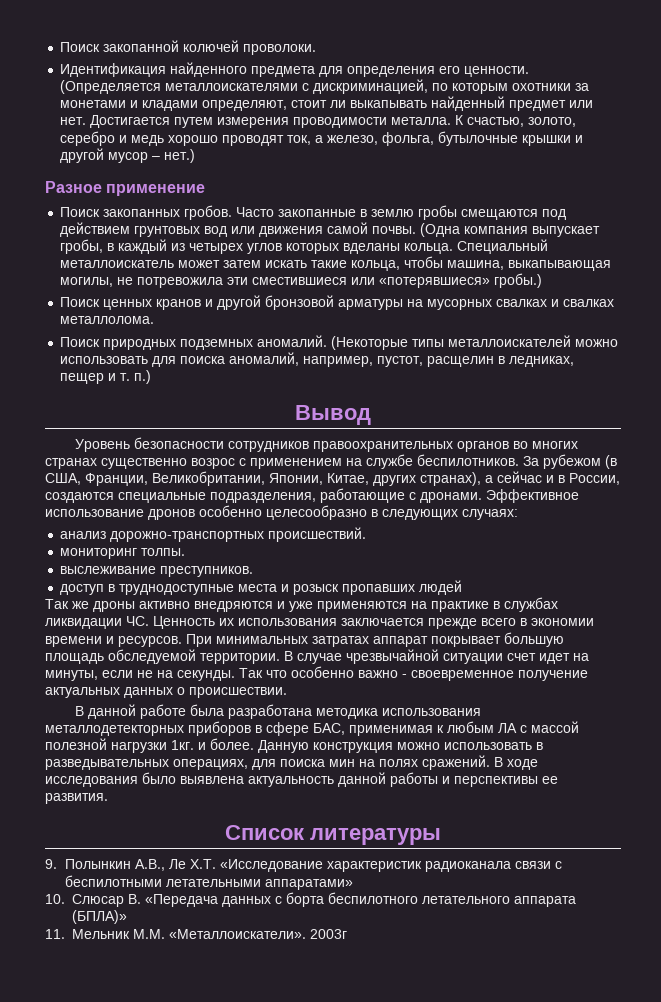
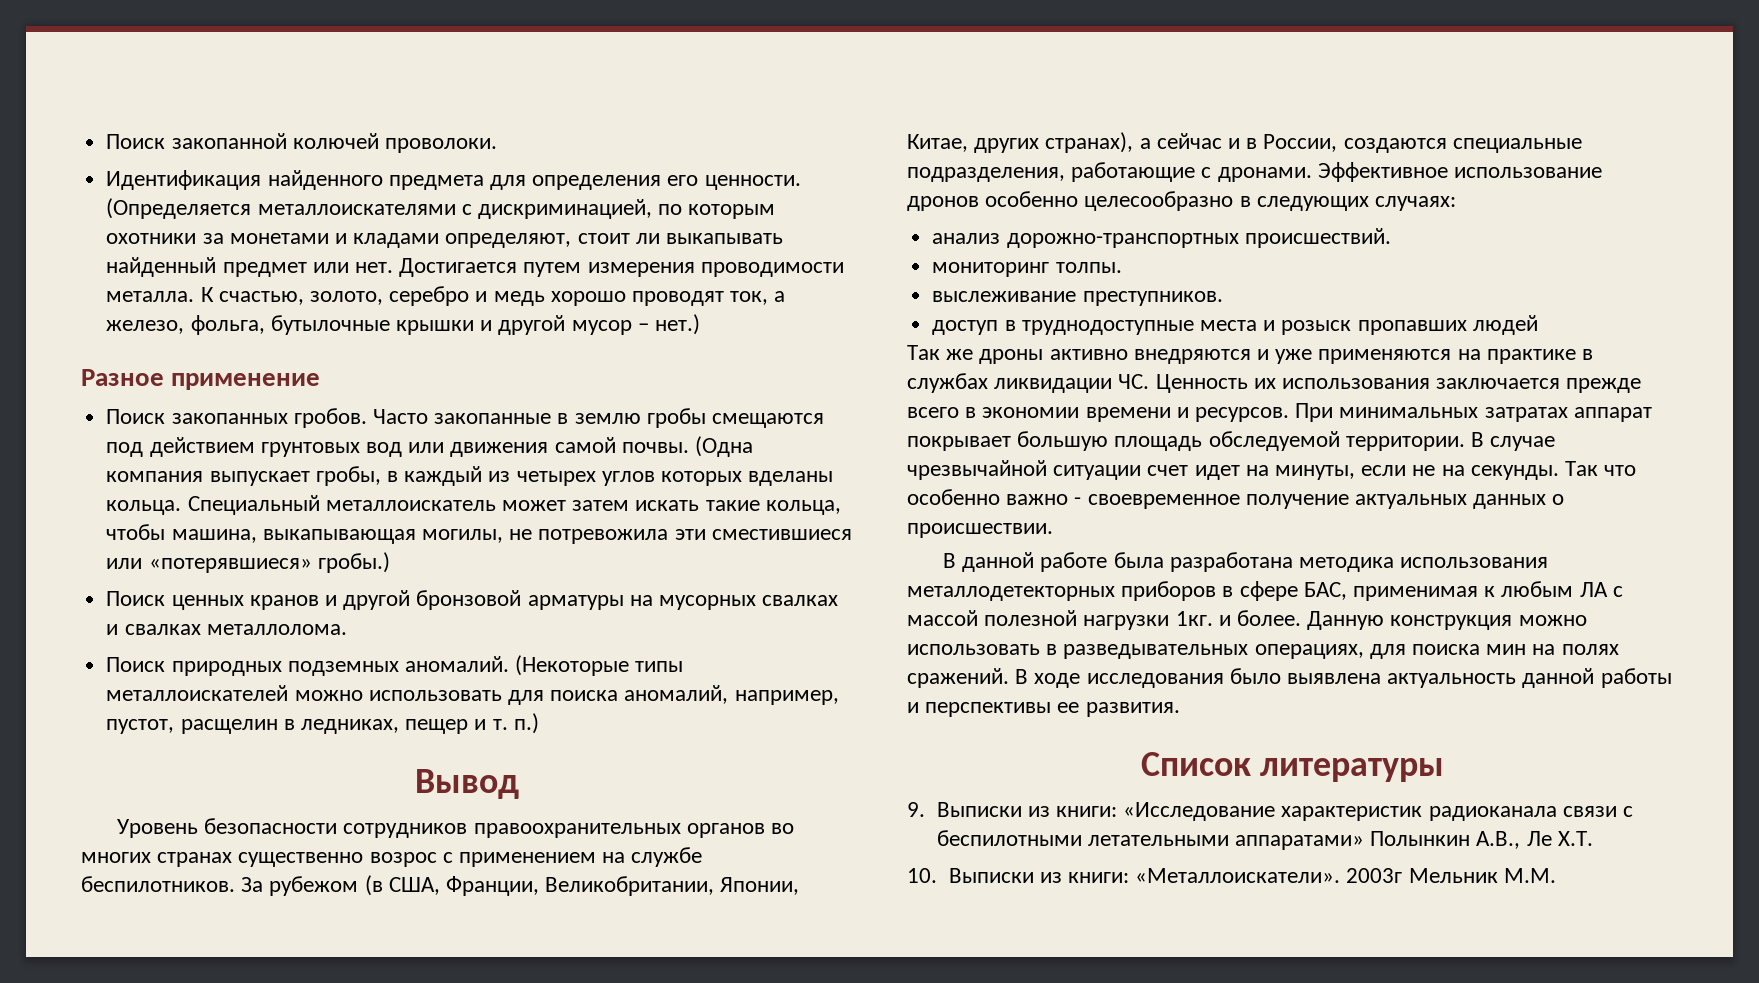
[65,859,217,871] Полынкин А.В., Ле Х.Т. -> [936,802,1117,817] Выписки из книги:
[45,892,576,907] [72,910,127,924] [45,929,347,939] // 10. Слюсар В. «Передача данных с борта беспилотного летательного аппарата (БПЛА)» // 11. Мельник М.М. «Металлоискатели». 2003г -> [1370,831,1593,849] [907,868,1556,883] Полынкин А.В., Ле Х.Т. // 10. Выписки из книги: «Металлоискатели». 2003г Мельник М.М.

